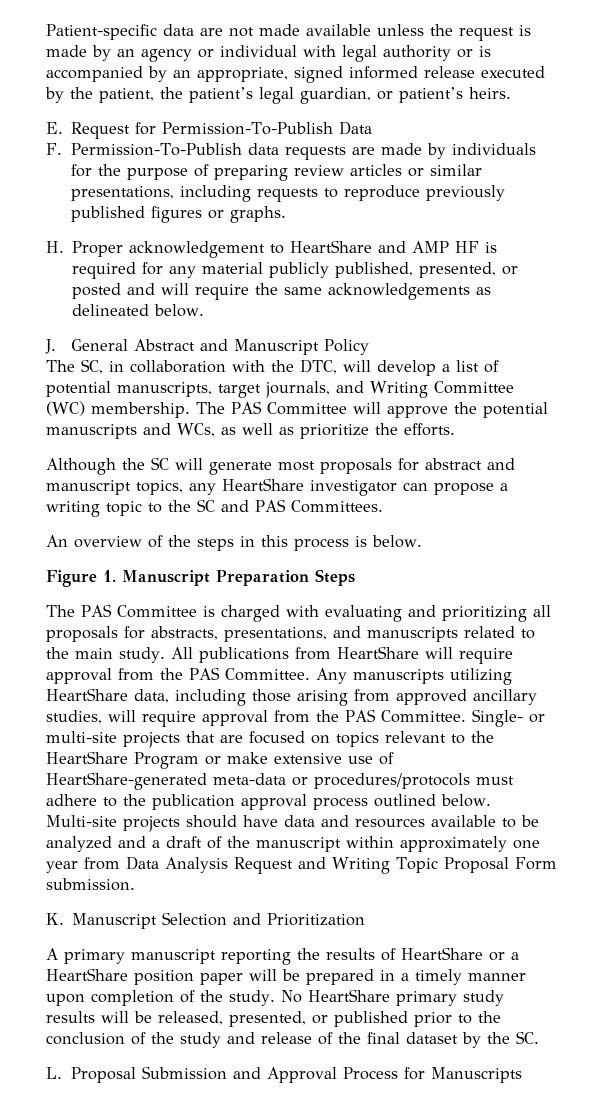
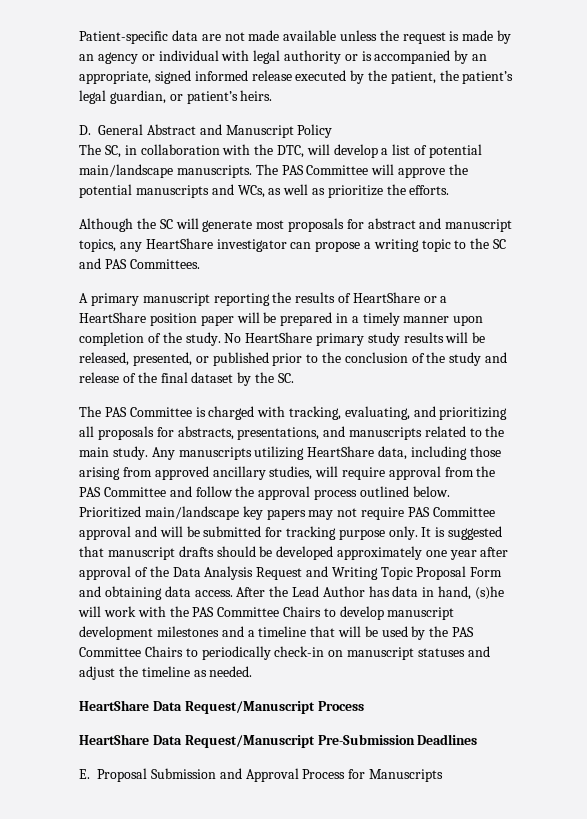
[45,121,373,139] [45,143,537,160] [71,164,483,181] [71,185,506,202] [71,206,287,223] [45,240,497,258] [71,262,518,279] [71,283,491,300] [71,304,204,317] [44,339,56,354] E. Request for Permission-To-Publish Data // F. Permission-To-Publish data requests are made by individuals for the purpose of preparing review articles or similar presentations, including requests to reproduce previously published figures or graphs. // H. Proper acknowledgement to HeartShare and AMP HF is required for any material publicly published, presented, or posted and will require the same acknowledgements as delineated below. // J. -> [79,125,92,135] D.
[116,381,514,398] [45,401,190,418] manuscripts, target journals, and Writing Committee (WC) membership. -> [79,164,253,178] main/landscape manuscripts.
[45,535,422,551] [45,569,355,587] [45,604,551,622] [45,626,535,642] [45,646,513,664] [45,667,512,685] [45,688,537,706] [45,709,545,727] [45,731,494,748] [45,751,394,769] [45,772,514,790] [45,794,491,810] [45,815,539,832] [45,836,540,852] [45,856,557,874] [45,878,135,891] [45,912,365,929] // An overview of the steps in this process is below. // Figure 1. Manuscript Preparation Steps // The PAS Committee is charged with evaluating and prioritizing all proposals for abstracts, presentations, and manuscripts related to the main study. All publications from HeartShare will require approval from the PAS Committee. Any manuscripts utilizing HeartShare data, including those arising from approved ancillary studies, will require approval from the PAS Committee. Single- or multi-site projects that are focused on topics relevant to the HeartShare Program or make extensive use of HeartShare-generated meta-data or procedures/protocols must adhere to the publication approval process outlined below. Multi-site projects should have data and resources available to be analyzed and a draft of the manuscript within approximately one year from Data Analysis Request and Writing Topic Proposal Form submission. // K. Manuscript Selection and Prioritization -> (200, 264) none
[45,1067,62,1079] L. -> [79,406,508,420] [79,426,505,440] [79,446,501,460] [79,466,496,480] [79,486,450,500] [79,506,495,520] [79,526,502,540] [79,546,509,560] [79,566,503,580] [79,586,504,600] [78,606,455,620] [79,626,474,640] [79,646,490,660] [79,666,253,680] [79,700,364,714] [79,734,478,748] [79,769,91,779] The PAS Committee is charged with tracking, evaluating, and prioritizing all proposals for abstracts, presentations, and manuscripts related to the main study. Any manuscripts utilizing HeartShare data, including those arising from approved ancillary studies, will require approval from the PAS Committee and follow the approval process outlined below. Prioritized main/landscape key papers may not require PAS Committee approval and will be submitted for tracking purpose only. It is suggested that manuscript drafts should be developed approximately one year after approval of the Data Analysis Request and Writing Topic Proposal Form and obtaining data access. After the Lead Author has data in hand, (s)he will work with the PAS Committee Chairs to develop manuscript development milestones and a timeline that will be used by the PAS Committee Chairs to periodically check-in on manuscript statuses and adjust the timeline as needed. // HeartShare Data Request/Manuscript Process // HeartShare Data Request/Manuscript Pre-Submission Deadlines // E.

